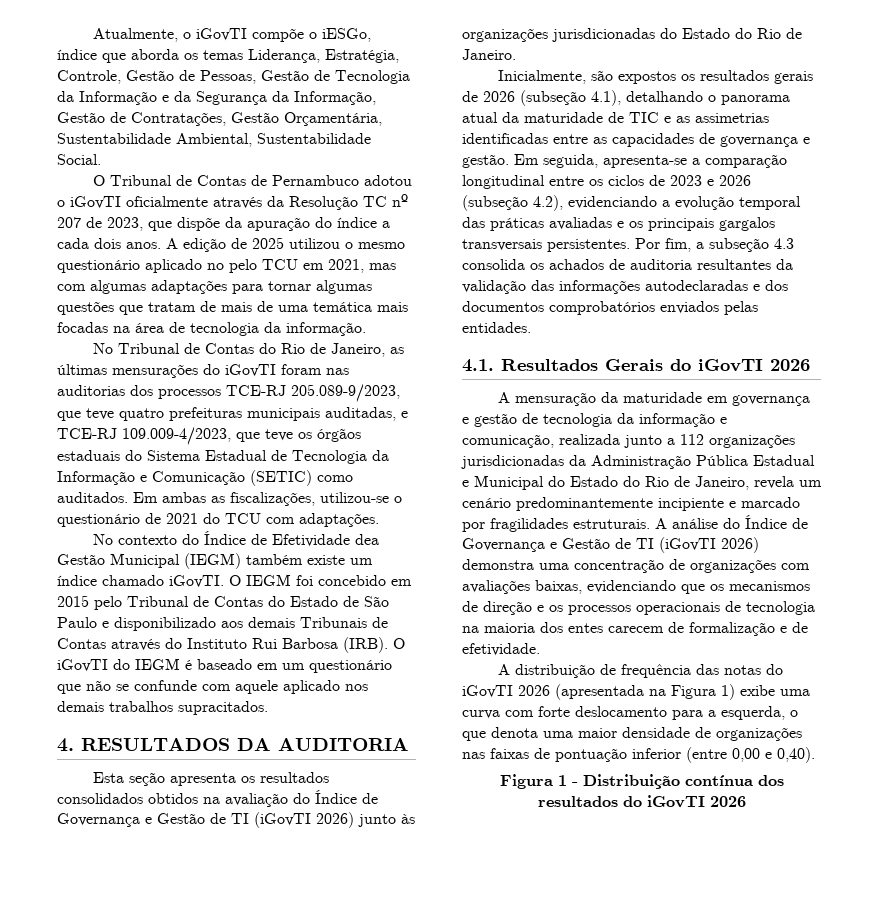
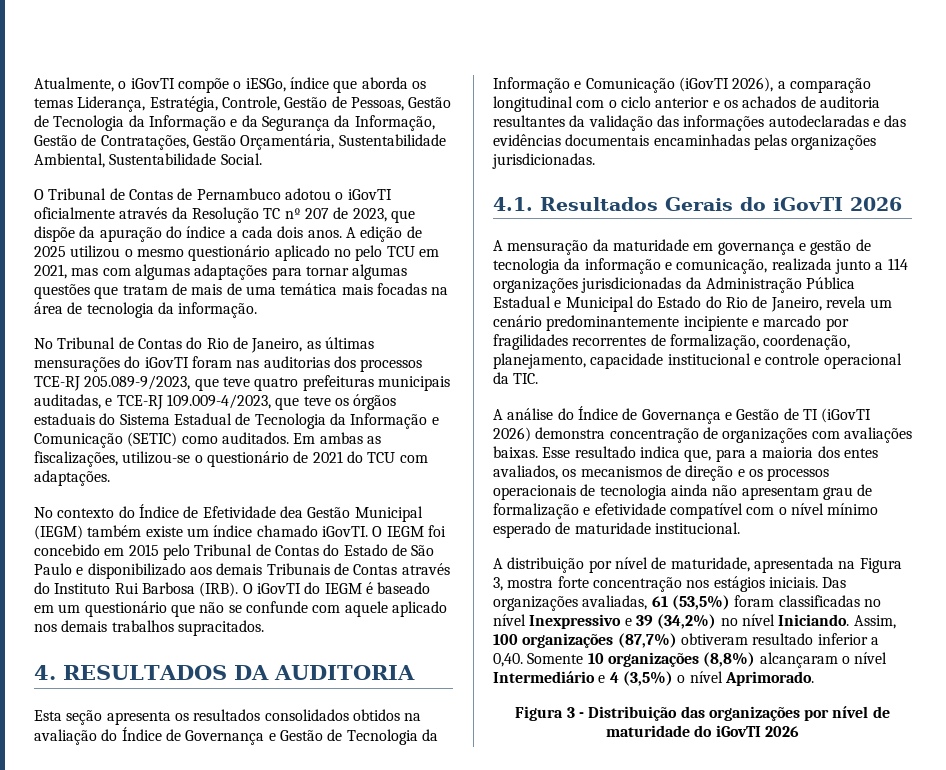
[231,812,415,828] [462,28,802,42] [462,49,516,60] [498,70,814,84] [462,90,790,106] [462,112,769,123] [462,133,810,147] [462,154,787,168] [462,175,751,189] [462,195,801,211] [462,217,775,231] [462,238,794,252] [462,259,525,270] TI (iGovTI 2026) junto às organizações jurisdicionadas do Estado do Rio de Janeiro. // Inicialmente, são expostos os resultados gerais de 2026 (subseção 4.1), detalhando o panorama atual da maturidade de TIC e as assimetrias identificadas entre as capacidades de governança e gestão. Em seguida, apresenta-se a comparação longitudinal entre os ciclos de 2023 e 2026 (subseção 4.2), evidenciando a evolução temporal das práticas avaliadas e os principais gargalos transversais persistentes. Por fim, a subseção 4.3 consolida -> [346,729,438,745] [493,77,871,93] [493,96,720,112] Tecnologia da Informação e Comunicação (iGovTI 2026), a comparação longitudinal com o ciclo anterior e
[765,280,788,291] [462,301,758,315] [462,322,531,333] dos documentos comprobatórios enviados pelas entidades. -> [884,115,907,127] [493,134,877,150] [492,153,595,169] das evidências documentais encaminhadas pelas organizações jurisdicionadas.
[680,434,704,445] 112 -> [887,258,908,270] 114
[573,519,650,529] estruturais. -> [572,334,851,350] [493,353,902,369] [493,372,539,384] recorrentes de formalização, coordenação, planejamento, capacidade institucional e controle operacional da TIC. //
[539,563,569,570] uma -> (606, 433) none
[535,580,705,594] baixas, evidenciando que -> [493,446,878,462] [493,465,558,480] baixas. Esse resultado indica que, para a maioria dos entes avaliados,
[462,622,808,636] [462,643,540,656] [498,664,784,678] [462,684,810,700] [462,706,798,720] [462,727,802,741] [462,747,815,763] [499,774,784,789] [537,796,618,807] na maioria dos entes carecem de formalização e de efetividade. // A distribuição de frequência das notas do iGovTI 2026 (apresentada na Figura 1) exibe uma curva com forte deslocamento para a esquerda, o que denota uma maior densidade de organizações nas faixas de pontuação inferior (entre 0,00 e 0,40). // Figura 1 - Distribuição contínua dos resultados -> [670,484,873,500] [493,503,879,519] [493,522,740,538] [493,557,902,573] [493,576,847,592] [493,595,881,611] [493,614,896,629] [493,633,879,648] [493,652,888,668] [493,671,814,686] [515,706,890,721] [606,725,691,737] ainda não apresentam grau de formalização e efetividade compatível com o nível mínimo esperado de maturidade institucional. // A distribuição por nível de maturidade, apresentada na Figura 3, mostra forte concentração nos estágios iniciais. Das organizações avaliadas, 61 (53,5%) foram classificadas no nível Inexpressivo e 39 (34,2%) no nível Iniciando. Assim, 100 organizações (87,7%) obtiveram resultado inferior a 0,40. Somente 10 organizações (8,8%) alcançaram o nível Intermediário e 4 (3,5%) o nível Aprimorado. // Figura 3 - Distribuição das organizações por nível de maturidade

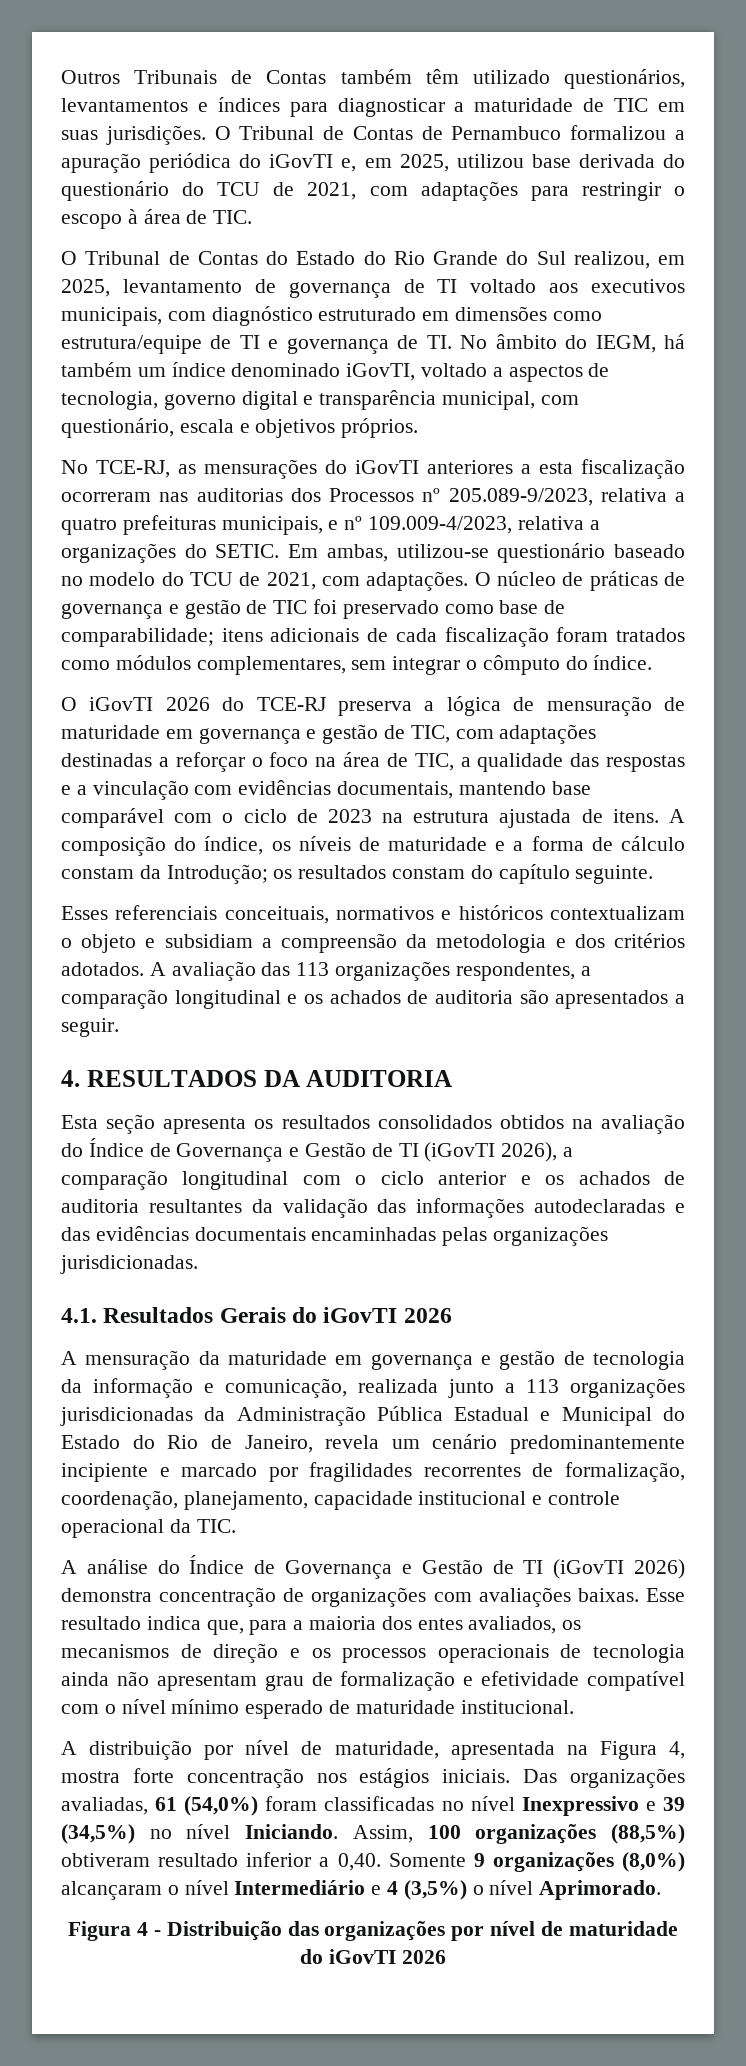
[34,77,426,93] [34,96,452,112] [34,115,435,131] [34,134,446,150] [34,153,262,168] Atualmente, o iGovTI compõe o iESGo, índice que aborda os temas Liderança, Estratégia, Controle, Gestão de Pessoas, Gestão de Tecnologia da Informação e da Segurança da Informação, Gestão de Contratações, Gestão Orçamentária, Sustentabilidade Ambiental, Sustentabilidade Social. // -> [61,69,686,89] [61,97,686,117] [61,125,206,145] Outros Tribunais de Contas também têm utilizado questionários, levantamentos e índices para diagnosticar a maturidade de TIC em suas jurisdições.
[284,188,392,200] [34,207,415,223] [34,226,422,242] [34,245,439,261] [34,264,408,280] [34,283,449,299] [34,302,258,318] [34,337,374,353] [34,356,423,372] [34,375,450,391] [34,394,397,410] [34,413,439,429] [34,432,381,448] [34,451,428,467] [34,470,110,486] [34,504,423,522] [34,525,446,540] [34,544,190,560] adotou o iGovTI oficialmente através da Resolução TC nº 207 de 2023, que dispõe da apuração do índice a cada dois anos. A edição de 2025 utilizou o mesmo questionário aplicado no pelo TCU em 2021, mas com algumas adaptações para tornar algumas questões que tratam de mais de uma temática mais focadas na área de tecnologia da informação. // No Tribunal de Contas do Rio de Janeiro, as últimas mensurações do iGovTI foram nas auditorias dos processos TCE-RJ 205.089-9/2023, que teve quatro prefeituras municipais auditadas, e TCE-RJ 109.009-4/2023, que teve os órgãos estaduais do Sistema Estadual de Tecnologia da Informação e Comunicação (SETIC) como auditados. Em ambas as fiscalizações, utilizou-se o questionário de 2021 do TCU com adaptações. // No contexto do Índice de Efetividade dea Gestão Municipal (IEGM) também existe um índice chamado iGovTI. O IEGM foi concebido em 2015 pelo -> [570,125,685,140] [61,153,686,173] [61,181,685,201] [61,209,253,229] [61,251,77,265] formalizou a apuração periódica do iGovTI e, em 2025, utilizou base derivada do questionário do TCU de 2021, com adaptações para restringir o escopo à área de TIC. // O
[391,544,435,556] [34,563,450,579] [34,582,431,597] [34,601,447,617] [34,620,264,636] de São Paulo e disponibilizado aos demais Tribunais de Contas através do Instituto Rui Barbosa (IRB). O iGovTI do IEGM é baseado em um questionário que não se confunde com aquele aplicado nos demais trabalhos supracitados. -> [363,251,685,269] [61,279,685,298] [61,306,602,326] [61,334,685,354] [61,362,610,382] [61,390,579,410] [61,418,419,438] [61,459,685,479] [61,488,685,506] [61,515,600,535] [61,543,685,563] [61,571,685,591] [61,599,566,619] [61,627,685,647] [61,655,653,675] [61,696,685,716] [61,724,597,744] [61,752,685,772] [61,780,591,800] [61,808,685,828] [61,836,685,856] [61,864,654,884] [61,905,685,924] [61,933,685,953] [61,961,591,981] [61,989,686,1009] [61,1018,119,1037] do Rio Grande do Sul realizou, em 2025, levantamento de governança de TI voltado aos executivos municipais, com diagnóstico estruturado em dimensões como estrutura/equipe de TI e governança de TI. No âmbito do IEGM, há também um índice denominado iGovTI, voltado a aspectos de tecnologia, governo digital e transparência municipal, com questionário, escala e objetivos próprios. // No TCE-RJ, as mensurações do iGovTI anteriores a esta fiscalização ocorreram nas auditorias dos Processos nº 205.089-9/2023, relativa a quatro prefeituras municipais, e nº 109.009-4/2023, relativa a organizações do SETIC. Em ambas, utilizou-se questionário baseado no modelo do TCU de 2021, com adaptações. O núcleo de práticas de governança e gestão de TIC foi preservado como base de comparabilidade; itens adicionais de cada fiscalização foram tratados como módulos complementares, sem integrar o cômputo do índice. // O iGovTI 2026 do TCE-RJ preserva a lógica de mensuração de maturidade em governança e gestão de TIC, com adaptações destinadas a reforçar o foco na área de TIC, a qualidade das respostas e a vinculação com evidências documentais, mantendo base comparável com o ciclo de 2023 na estrutura ajustada de itens. A composição do índice, os níveis de maturidade e a forma de cálculo constam da Introdução; os resultados constam do capítulo seguinte. // Esses referenciais conceituais, normativos e históricos contextualizam o objeto e subsidiam a compreensão da metodologia e dos critérios adotados. A avaliação das 113 organizações respondentes, a comparação longitudinal e os achados de auditoria são apresentados a seguir.
[346,729,438,745] [493,77,675,93] Tecnologia da Informação e Comunicação -> [398,1143,419,1157] TI
[887,258,908,270] 114 -> [526,1379,559,1393] 113
[493,577,503,591] 3, -> [668,1741,685,1759] 4,
[671,595,730,610] (53,5%) -> [184,1796,259,1816] (54,0%)
[657,614,717,629] (34,2%) -> [61,1824,135,1844] (34,5%)
[617,633,677,648] (87,7%) -> [611,1824,685,1844] (88,5%)
[587,652,756,667] 10 organizações (8,8%) -> [473,1852,685,1872] 9 organizações (8,0%)
[566,707,575,718] 3 -> [137,1922,149,1936] 4

